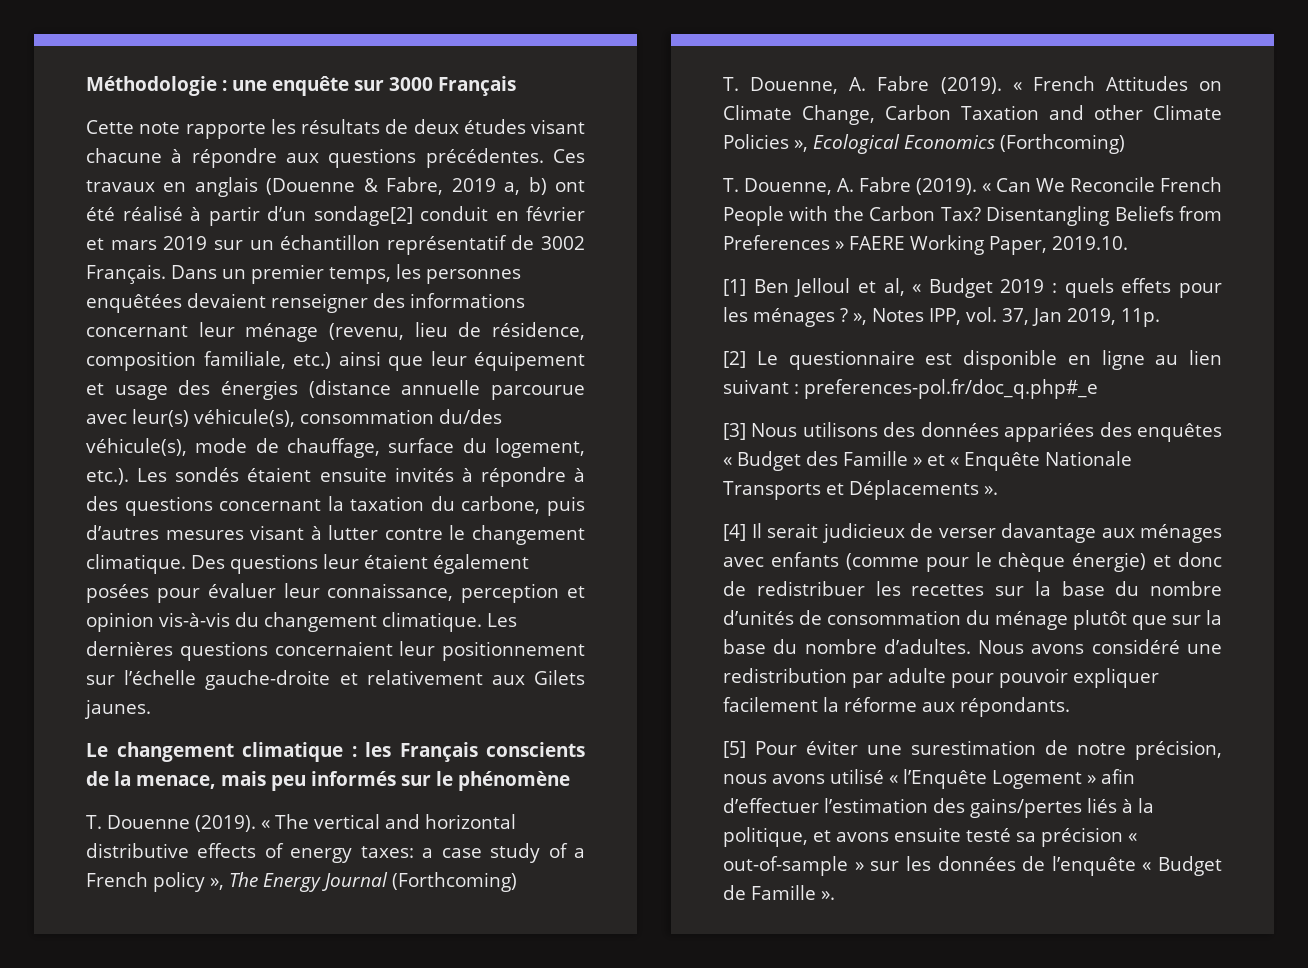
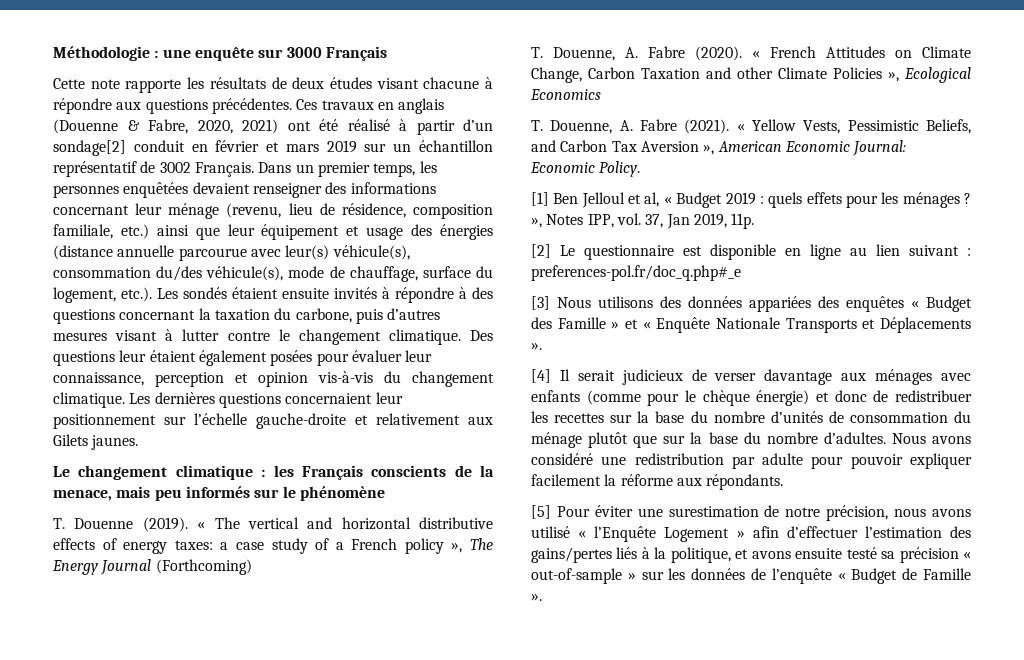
[451,177,547,195] 2019 a, b) -> [197,119,278,134] 2020, 2021)
[940,77,1002,94] (2019). -> [695,46,742,61] (2020).
[1000,134,1125,154] [723,177,1222,195] [723,206,1222,226] [723,235,1128,255] (Forthcoming) // T. Douenne, A. Fabre (2019). « Can We Reconcile French People with the Carbon Tax? Disentangling Beliefs from Preferences » FAERE Working Paper, 2019.10. -> [531,119,971,134] [531,140,907,156] [530,161,641,177] // T. Douenne, A. Fabre (2021). « Yellow Vests, Pessimistic Beliefs, and Carbon Tax Aversion », American Economic Journal: Economic Policy.

